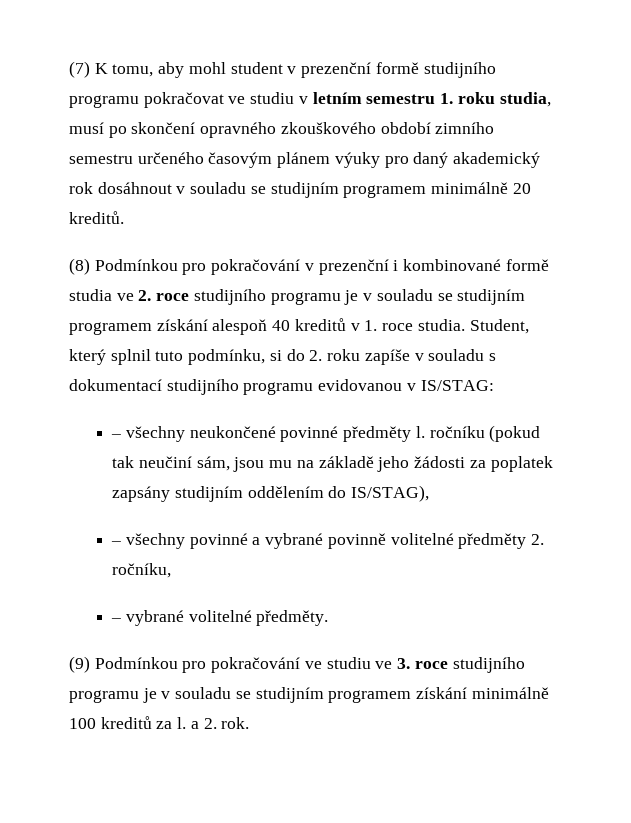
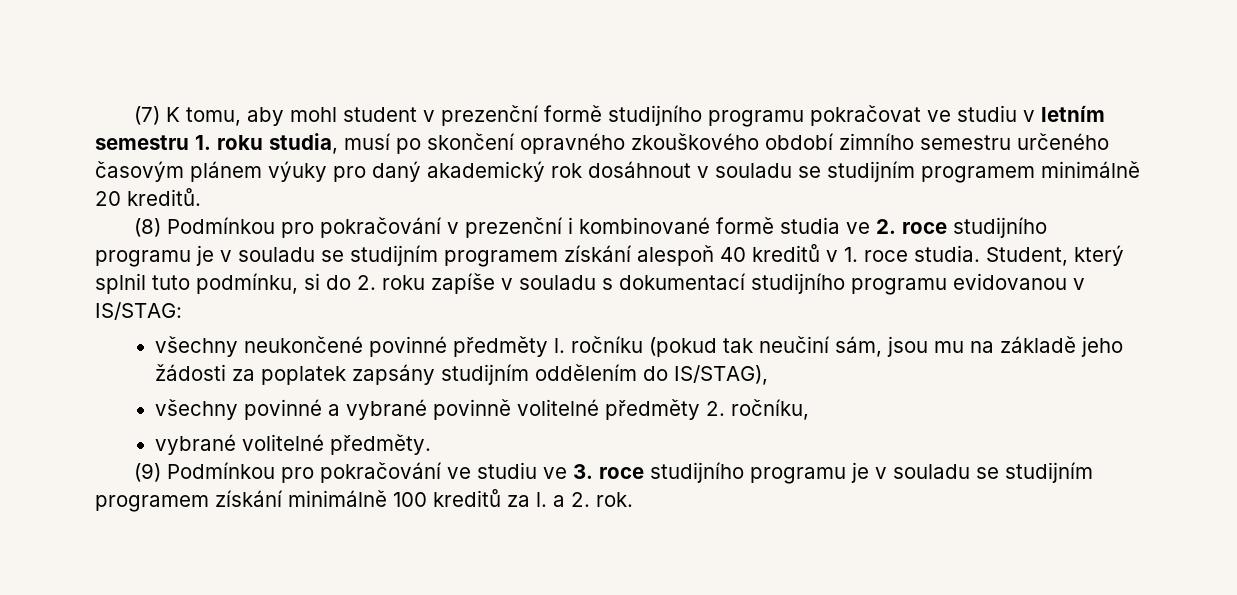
[111,434,122,438] – -> (182, 311) none
[111,541,122,545] – -> (769, 375) none
[111,618,122,622] – -> (810, 409) none

